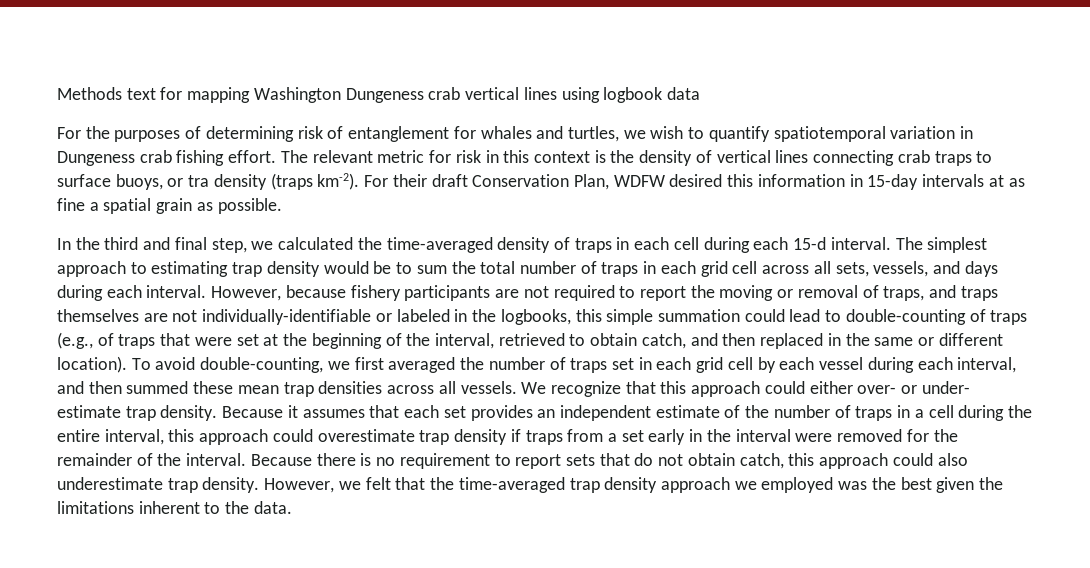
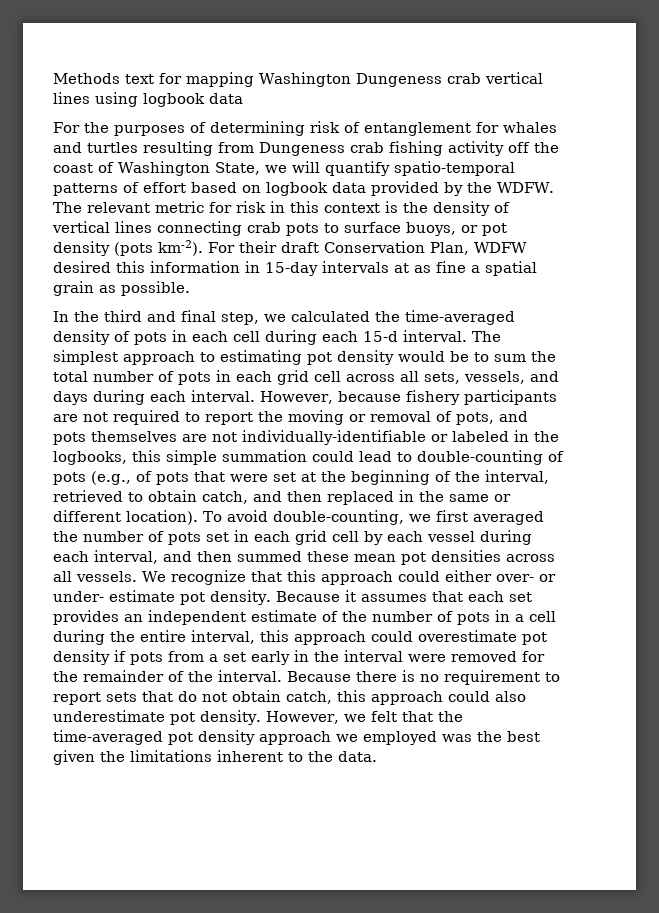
[567,126,974,142] [57,150,277,166] turtles, we wish to quantify spatiotemporal variation in Dungeness crab fishing effort. -> [87,141,559,156] [53,161,515,176] [53,181,554,196] turtles resulting from Dungeness crab fishing activity off the coast of Washington State, we will quantify spatio-temporal patterns of effort based on logbook data provided by the WDFW.
[934,151,972,166] traps -> [286,223,319,236] pots
[188,173,313,190] tra density (traps -> [482,223,507,236] [53,241,153,256] pot density (pots
[574,238,612,253] traps -> [134,332,167,345] pots
[232,262,263,277] trap -> [307,352,332,365] pot
[601,262,639,277] traps -> [178,372,211,385] pots
[883,285,998,301] traps, and traps -> [456,411,528,425] [53,432,86,445] pots, and pots
[990,310,1028,325] traps -> [53,472,86,485] pots
[118,334,156,349] traps -> [156,472,189,485] pots
[570,358,608,373] traps -> [168,532,201,545] pots
[283,382,314,397] trap -> [401,552,426,565] pot
[125,406,156,421] trap -> [180,592,205,605] pot
[855,406,893,421] traps -> [457,612,490,625] pots
[419,430,450,445] trap -> [522,632,547,645] pot
[525,430,563,445] traps -> [130,652,163,665] pots
[167,478,198,493] trap -> [170,712,195,725] pot
[569,478,600,493] trap -> [168,732,193,745] pot

